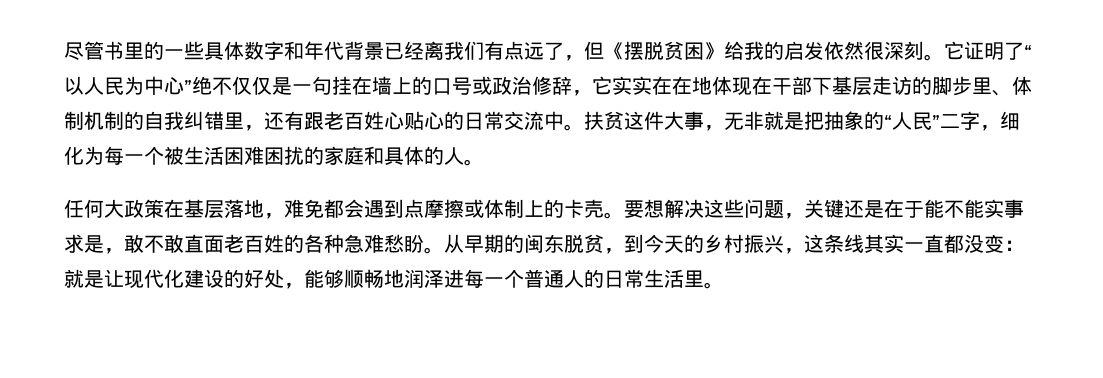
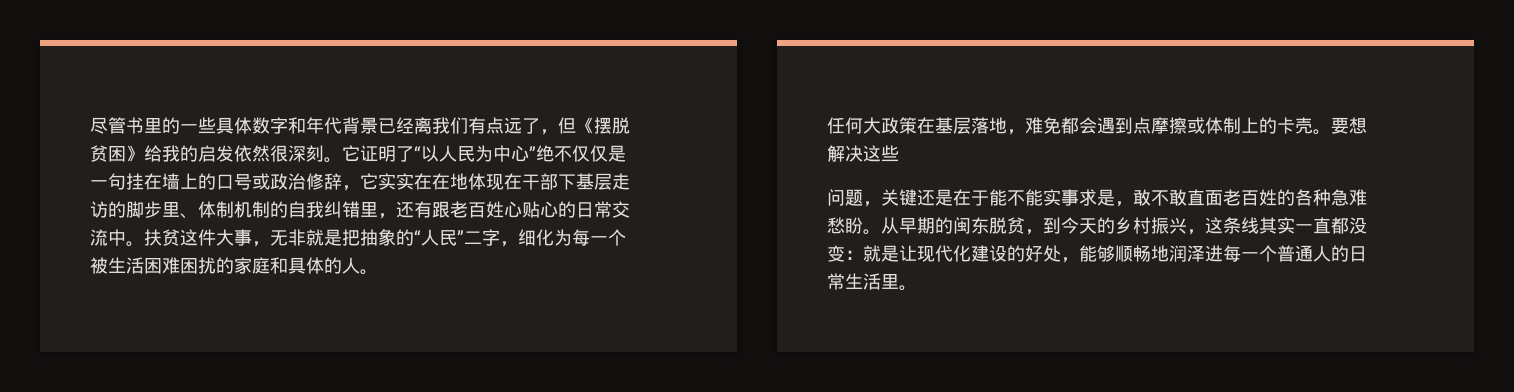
(744, 208) none -> (899, 153) //

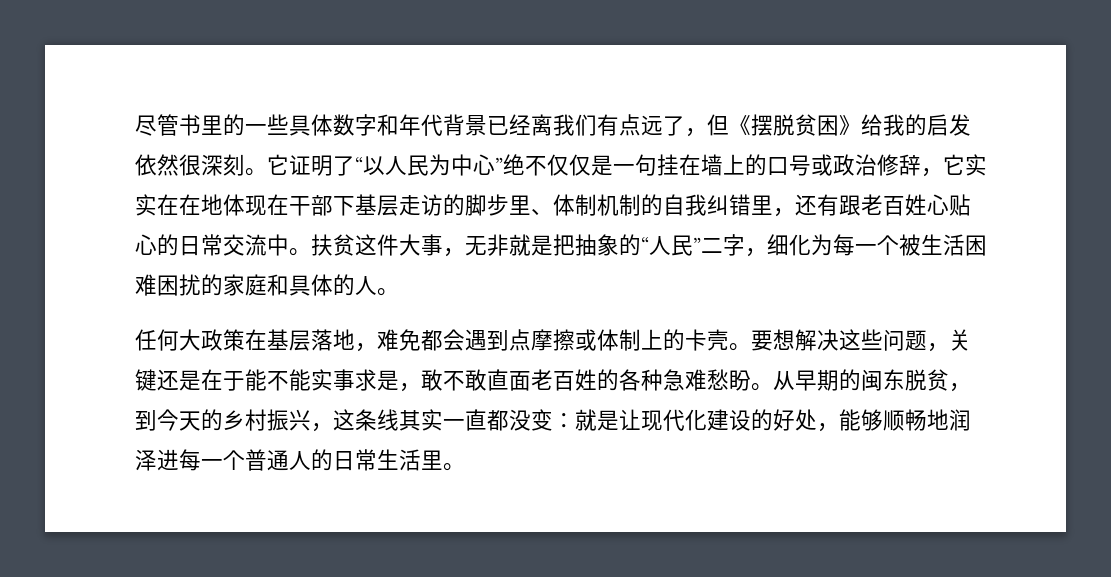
(899, 153) // -> (883, 339) none

